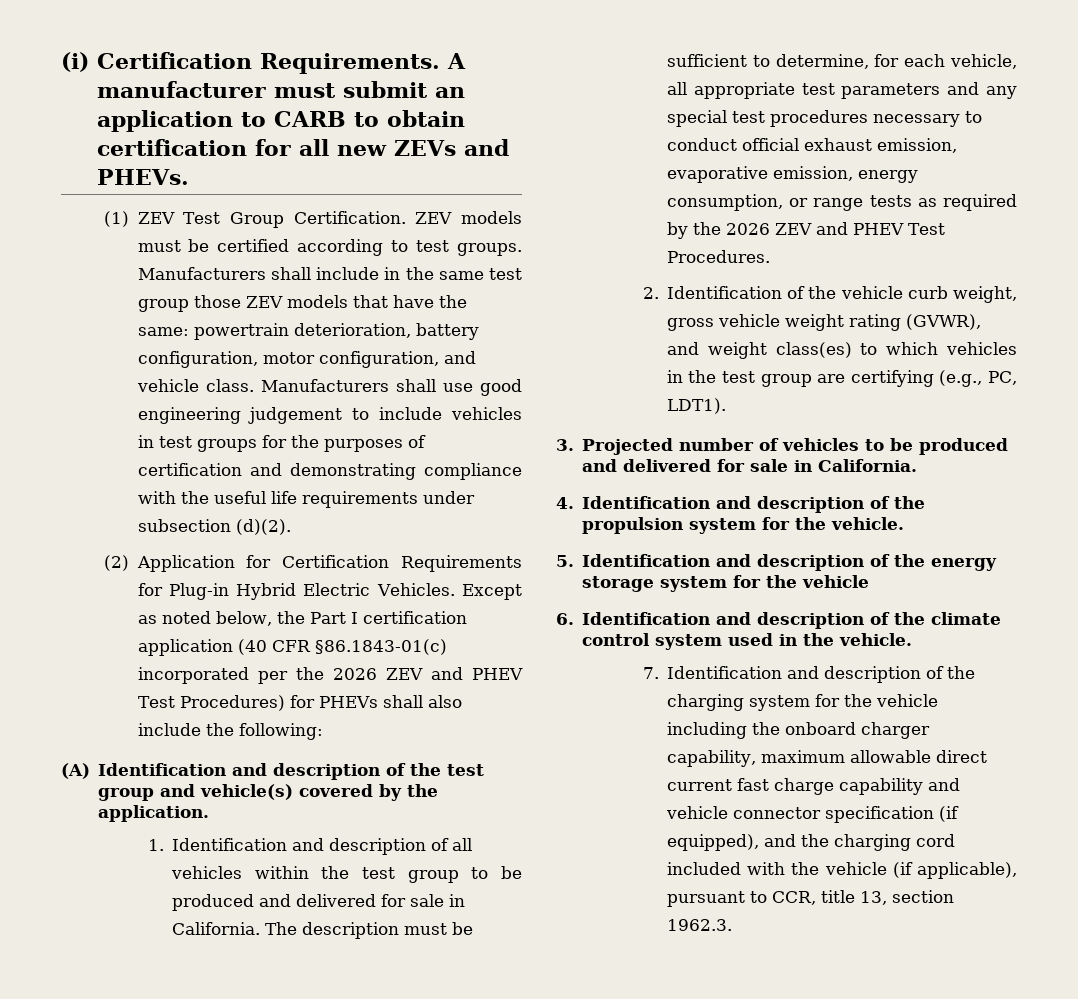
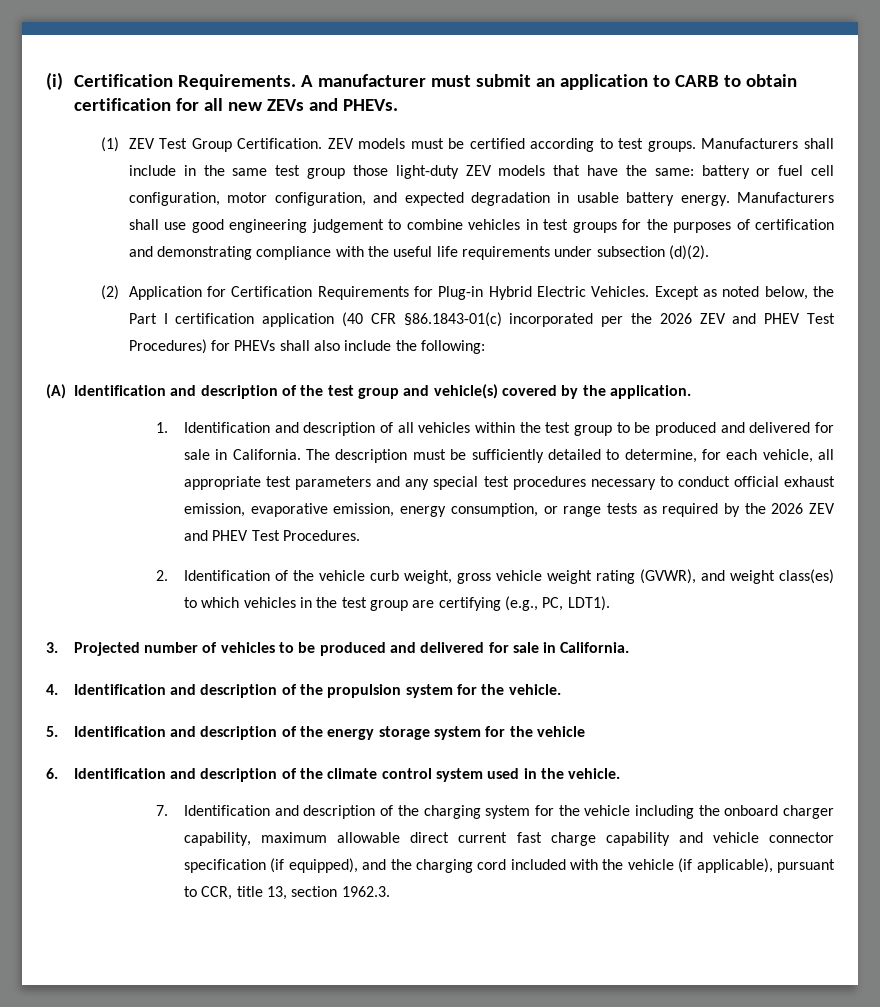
(241, 301) none -> [395,165,459,179] light-duty
[193,323,479,340] [137,351,476,368] [136,379,254,392] powertrain deterioration, battery configuration, motor configuration, and vehicle class. -> [701,165,835,179] [128,192,730,206] battery or fuel cell configuration, motor configuration, and expected degradation in usable battery energy.
[379,407,443,420] include -> [406,219,463,230] combine
[666,54,747,67] sufficient -> [471,449,601,463] sufficiently detailed

